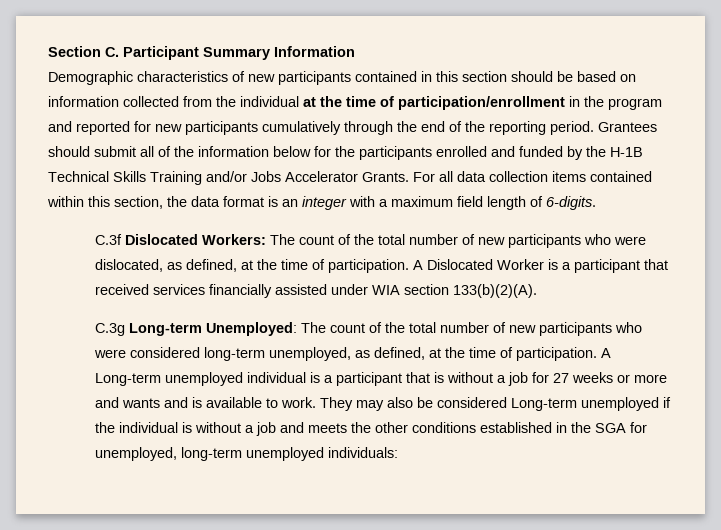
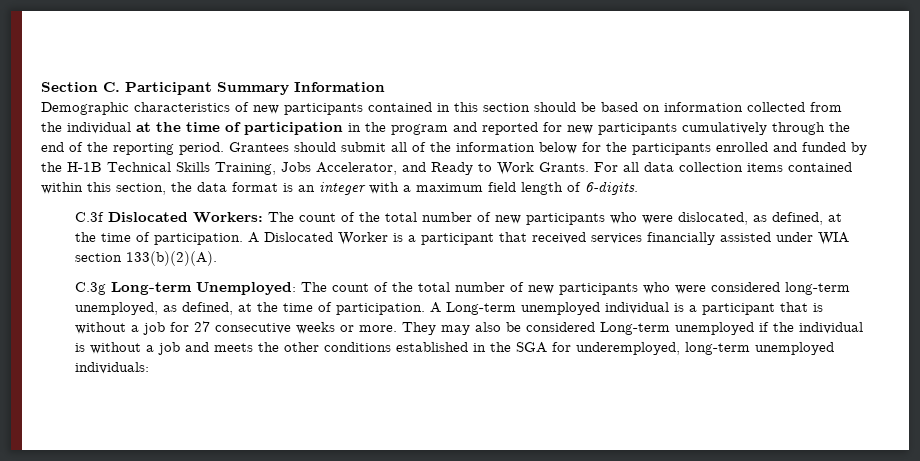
[398,96,565,110] participation/enrollment -> [244,122,343,135] participation
[150,171,358,185] Training and/or Jobs Accelerator -> [215,162,534,175] Training, Jobs Accelerator, and Ready to Work
(569, 378) none -> [214,323,291,334] consecutive
[633,374,667,383] [94,397,316,408] more and wants and is available to work. -> [358,325,397,332] more.
[94,447,177,461] unemployed, -> [575,342,680,355] underemployed,

